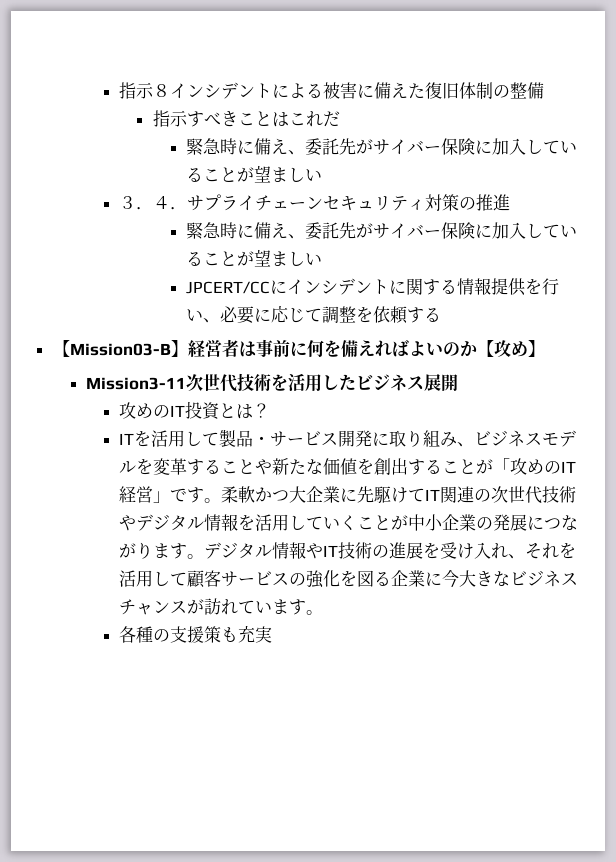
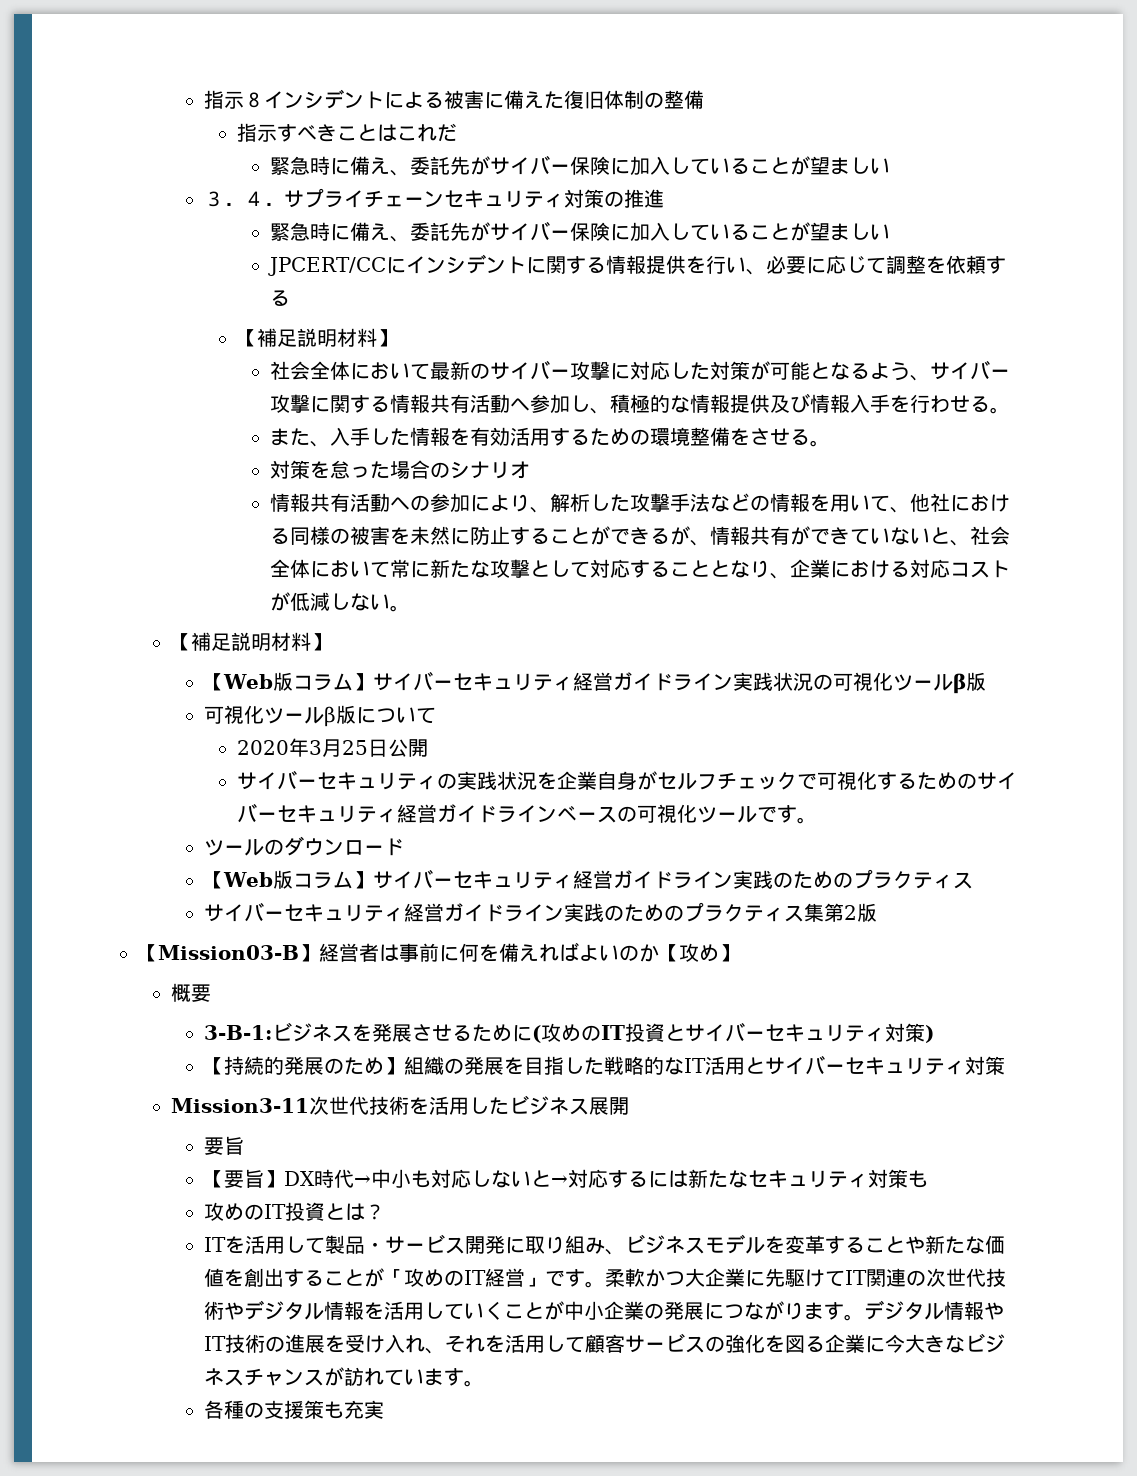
(442, 314) none -> [237,328,398,347] [270,360,1011,381] [270,393,1011,414] [270,427,831,447] [270,460,531,479] [270,493,1011,513] [270,526,1011,546] [270,559,1011,579] [270,592,411,612] [171,632,332,651] [204,671,987,694] [204,705,437,727] [237,738,429,757] [237,770,1018,790] [237,803,818,824] [204,836,405,856] [204,869,974,889] [204,902,878,922] // 【補足説明材料】 // 社会全体において最新のサイバー攻撃に対応した対策が可能となるよう、サイバー攻撃に関する情報共有活動へ参加し、積極的な情報提供及び情報入手を行わせる。 // また、入手した情報を有効活用するための環境整備をさせる。 // 対策を怠った場合のシナリオ // 情報共有活動への参加により、解析した攻撃手法などの情報を用いて、他社における同様の被害を未然に防止することができるが、情報共有ができていないと、社会全体において常に新たな攻撃として対応することとなり、企業における対応コストが低減しない。 // 【補足説明材料】 // 【Web版コラム】サイバーセキュリティ経営ガイドライン実践状況の可視化ツールβ版 // 可視化ツールβ版について // 2020年3月25日公開 // サイバーセキュリティの実践状況を企業自身がセルフチェックで可視化するためのサイバーセキュリティ経営ガイドラインベースの可視化ツールです。 // ツールのダウンロード // 【Web版コラム】サイバーセキュリティ経営ガイドライン実践のためのプラクティス // サイバーセキュリティ経営ガイドライン実践のためのプラクティス集第2版
(545, 348) none -> [171,983,212,1002] [204,1022,935,1043] [204,1055,1006,1075] // 概要 // 3-B-1:ビジネスを発展させるために(攻めのIT投資とサイバーセキュリティ対策) // 【持続的発展のため】組織の発展を目指した戦略的なIT活用とサイバーセキュリティ対策
(459, 382) none -> [204,1136,245,1155] [204,1169,929,1188] // 要旨 // 【要旨】DX時代→中小も対応しないと→対応するには新たなセキュリティ対策も

